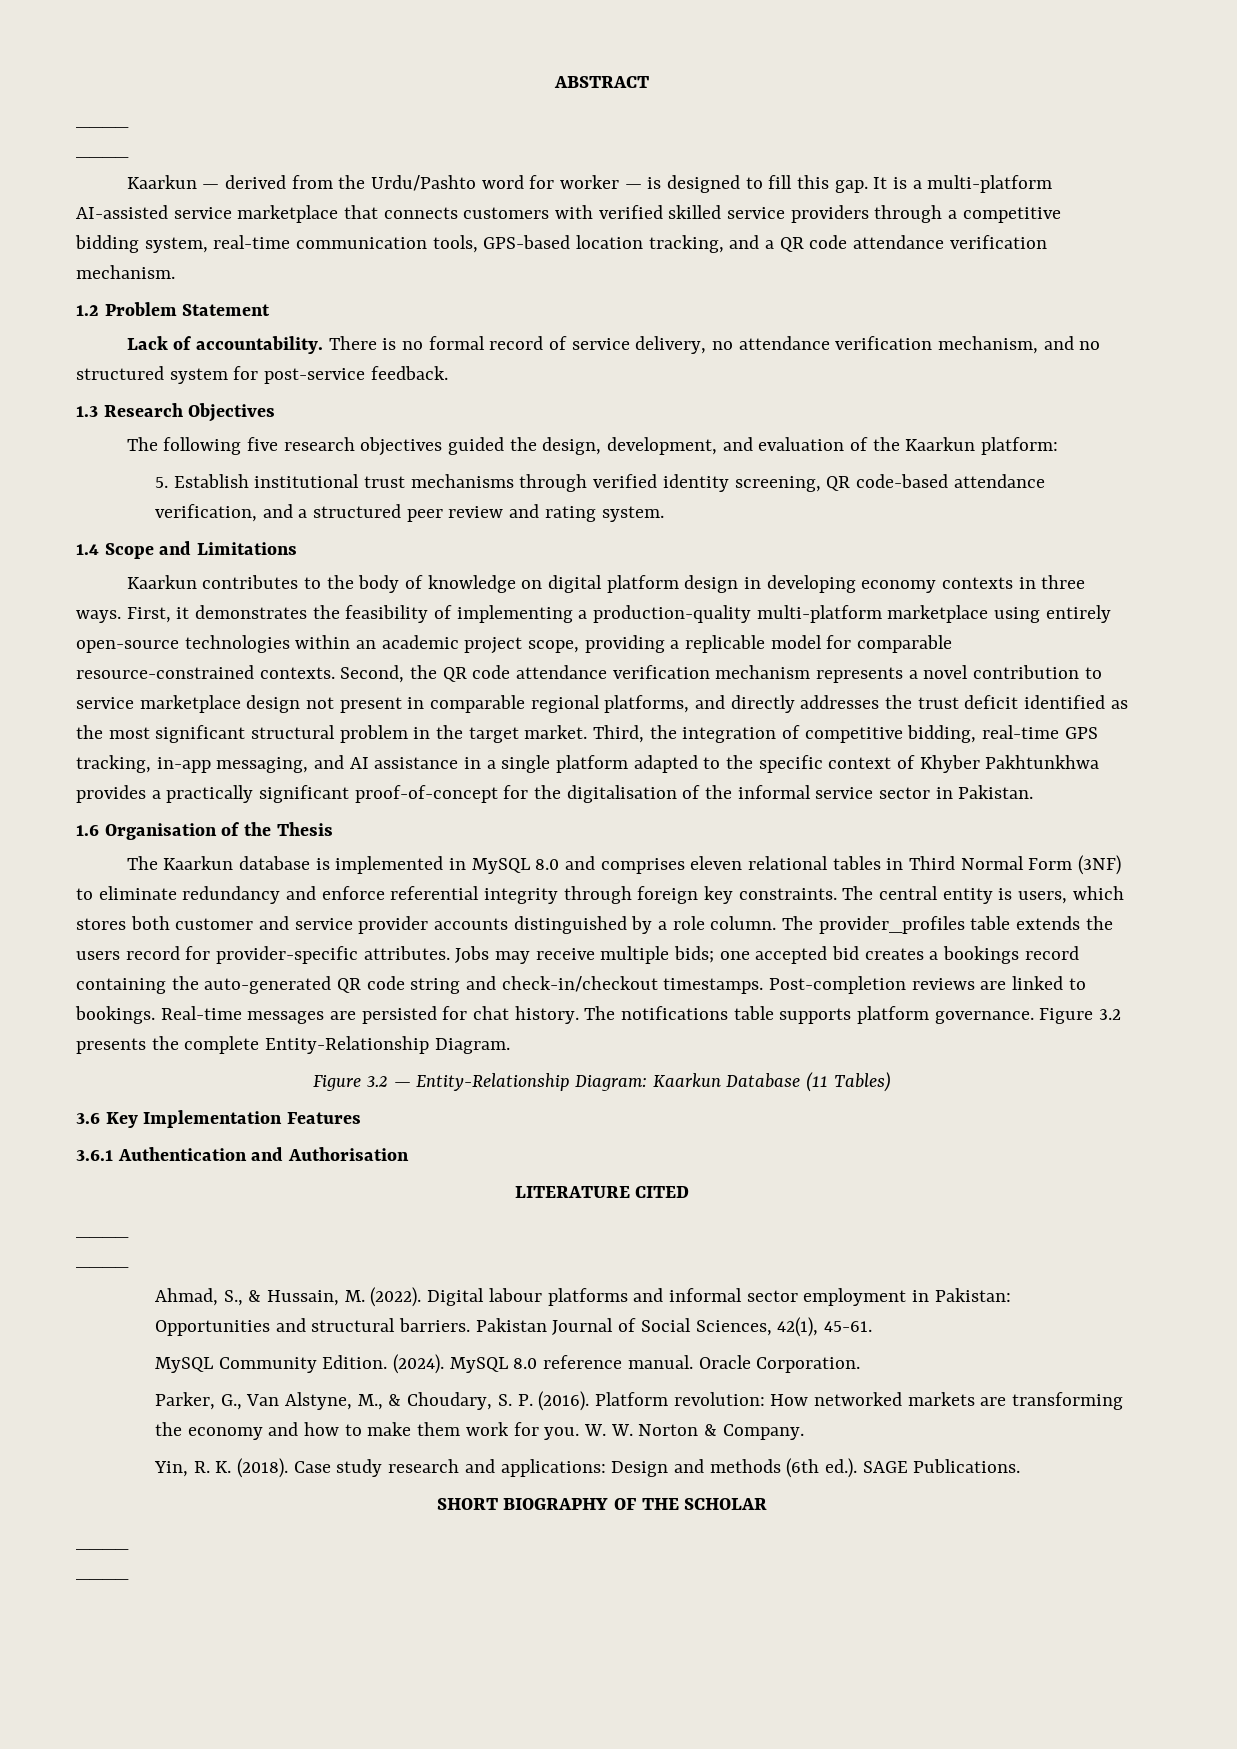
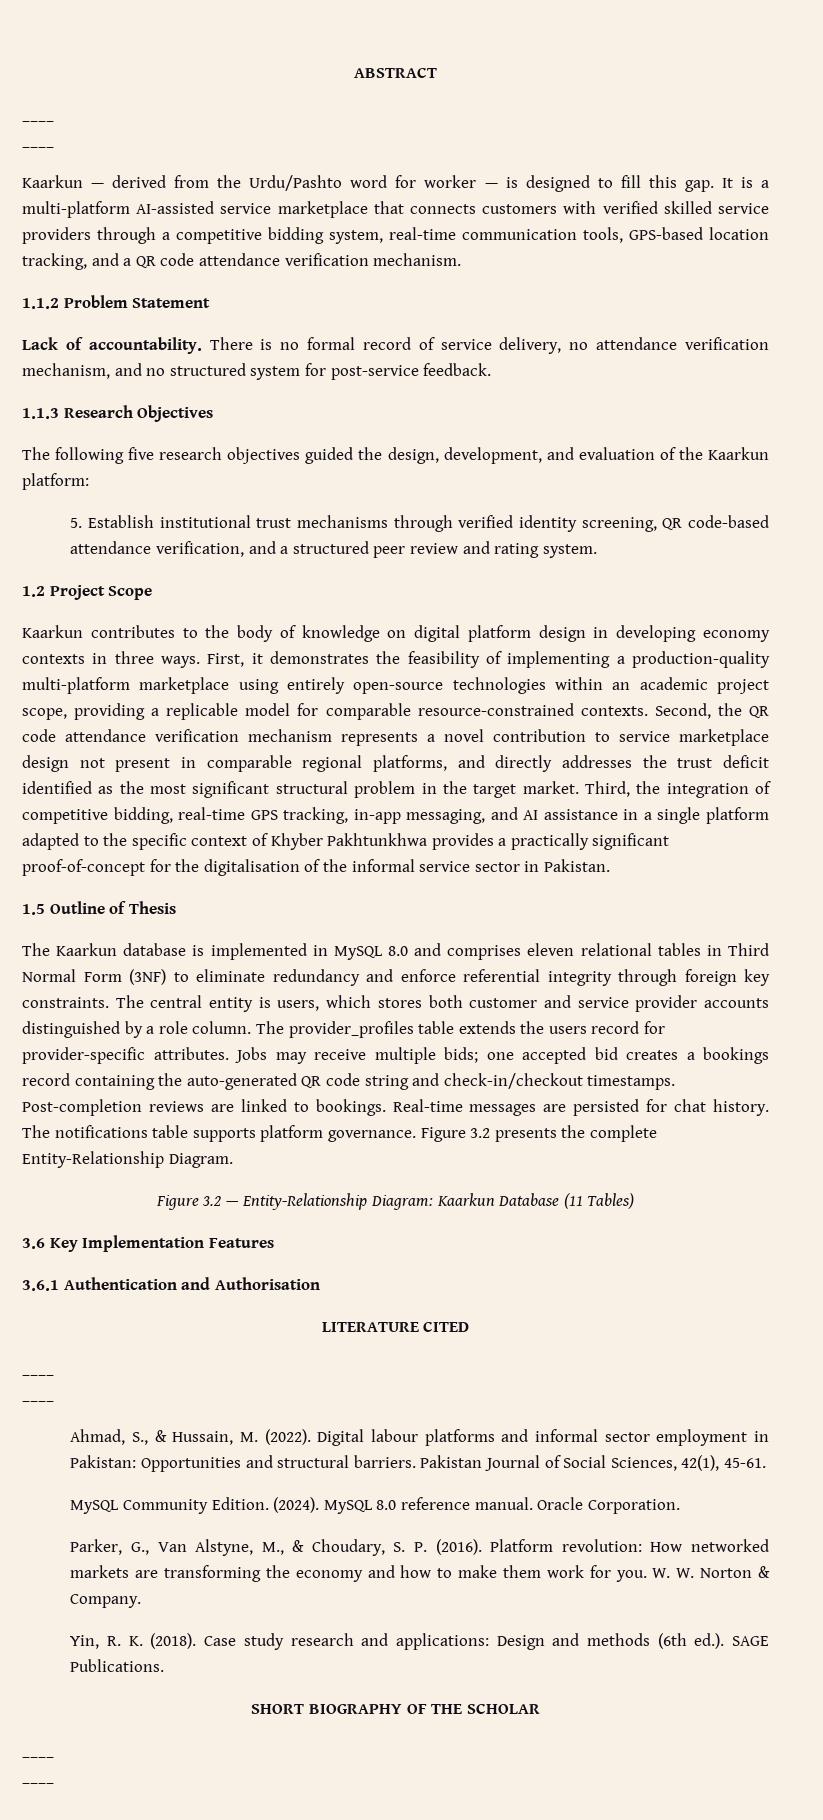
[76,305,99,316] 1.2 -> [22,298,59,309] 1.1.2
[76,406,98,417] 1.3 -> [22,408,59,419] 1.1.3
[76,544,99,555] 1.4 -> [22,585,105,600] 1.2 Project
[159,541,298,555] and Limitations -> (153, 593) none
[76,822,272,840] 1.6 Organisation of the -> [22,901,127,915] 1.5 Outline of

